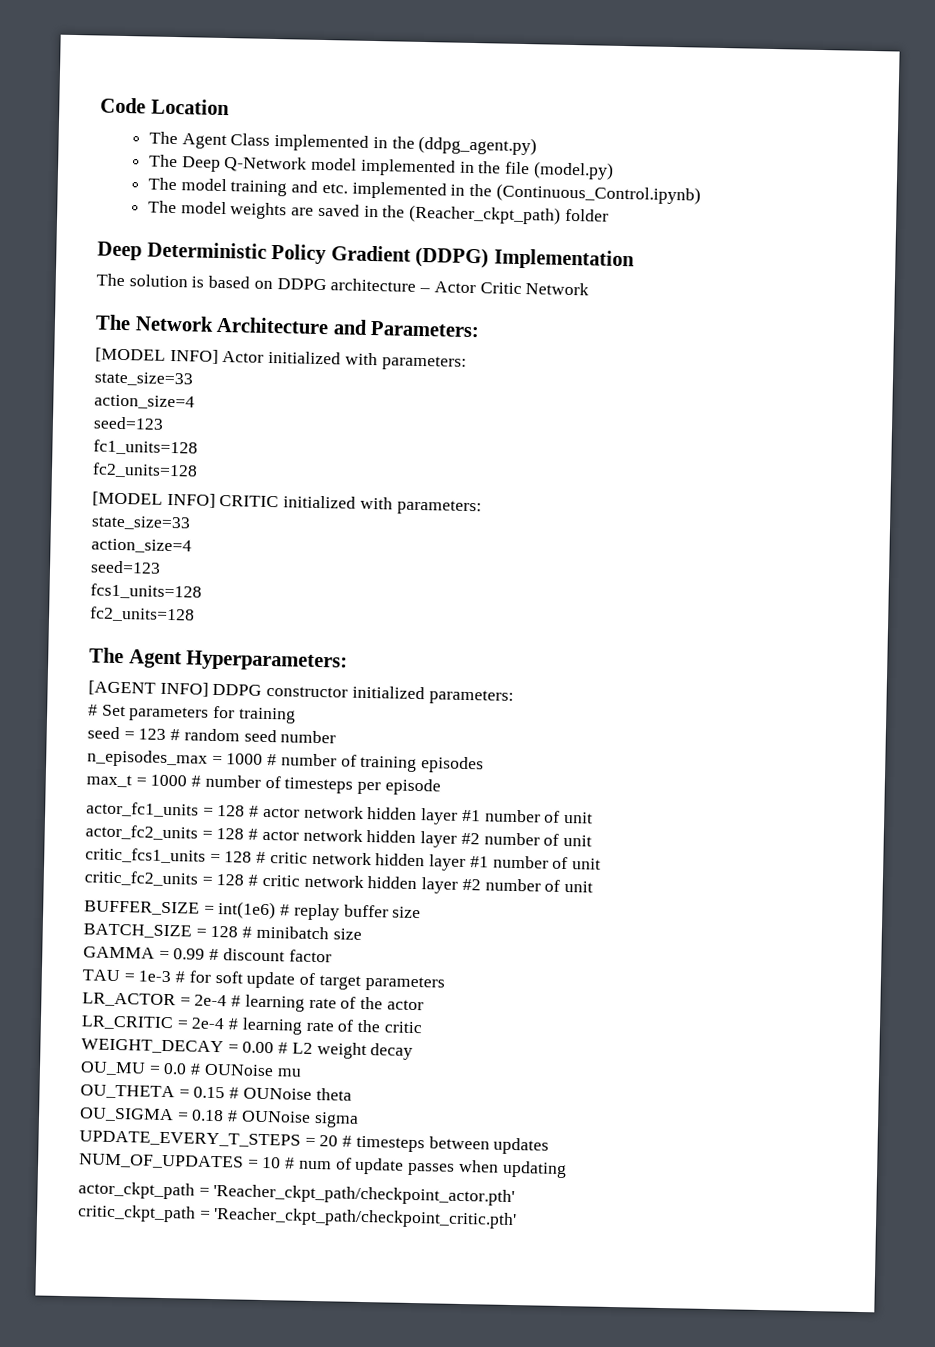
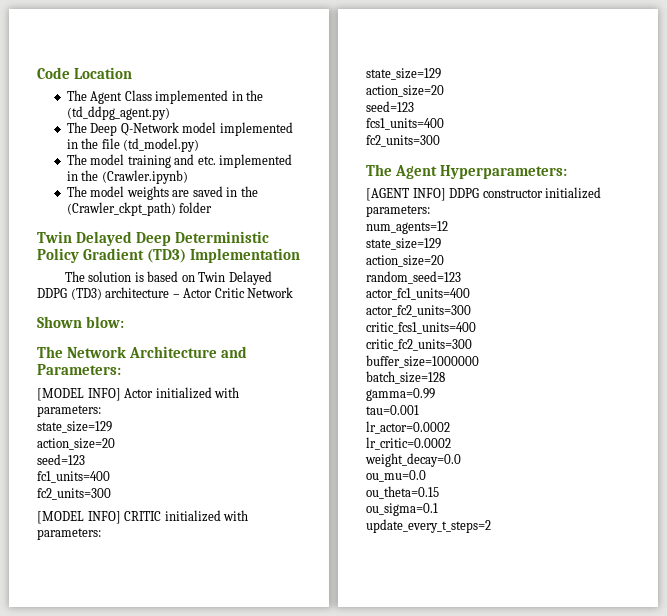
[418,135,538,156] (ddpg_agent.py) -> [66,106,170,120] (td_ddpg_agent.py)
[532,161,614,180] (model.py) -> [123,138,200,152] (td_model.py)
[495,183,701,205] (Continuous_Control.ipynb) -> [101,170,188,184] (Crawler.ipynb)
[408,204,561,225] (Reacher_ckpt_path) -> [66,202,176,216] (Crawler_ckpt_path)
(609, 215) none -> [37,231,132,246] Twin Delayed
[415,246,490,269] (DDPG) -> [146,249,186,263] (TD3)
[276,278,327,291] DDPG -> [198,271,272,285] [37,288,102,300] Twin Delayed DDPG (TD3)
(590, 289) none -> [37,316,124,328] // Shown blow:
[94,371,193,387] [94,394,195,410] [93,416,164,430] [93,439,198,456] [92,462,198,479] state_size=33 // action_size=4 // seed=123 // fc1_units=128 // fc2_units=128 -> [37,421,112,433] [37,438,115,450] [37,454,85,465] [37,471,110,483] [37,488,111,500] state_size=129 // action_size=20 // seed=123 // fc1_units=400 // fc2_units=300
[91,515,191,531] [91,538,192,554] [90,560,161,574] [90,583,202,600] [89,606,195,623] state_size=33 // action_size=4 // seed=123 // fcs1_units=128 // fc2_units=128 -> [366,68,441,80] [366,85,444,97] [366,101,414,112] [366,118,444,130] [366,135,440,147] state_size=129 // action_size=20 // seed=123 // fcs1_units=400 // fc2_units=300
[88,704,296,724] [87,726,337,744] [87,749,485,774] [86,774,441,796] [86,801,593,825] [85,824,592,848] [85,847,601,872] [84,870,593,894] [84,900,422,921] [83,923,362,940] [83,946,332,963] [82,969,445,992] [82,992,424,1012] [81,1015,422,1035] [81,1038,414,1060] [80,1061,302,1077] [80,1084,352,1101] [79,1107,359,1128] [79,1130,550,1155] [79,1153,567,1179] [78,1181,516,1207] [77,1204,518,1230] # Set parameters for training // seed = 123 # random seed number // n_episodes_max = 1000 # number of training episodes // max_t = 1000 # number of timesteps per episode // actor_fc1_units = 128 # actor network hidden layer #1 number of unit // actor_fc2_units = 128 # actor network hidden layer #2 number of unit // critic_fcs1_units = 128 # critic network hidden layer #1 number of unit // critic_fc2_units = 128 # critic network hidden layer #2 number of unit // BUFFER_SIZE = int(1e6) # replay buffer size // BATCH_SIZE = 128 # minibatch size // GAMMA = 0.99 # discount factor // TAU = 1e-3 # for soft update of target parameters // LR_ACTOR = 2e-4 # learning rate of the actor // LR_CRITIC = 2e-4 # learning rate of the critic // WEIGHT_DECAY = 0.00 # L2 weight decay // OU_MU = 0.0 # OUNoise mu // OU_THETA = 0.15 # OUNoise theta // OU_SIGMA = 0.18 # OUNoise sigma // UPDATE_EVERY_T_STEPS = 20 # timesteps between updates // NUM_OF_UPDATES = 10 # num of update passes when updating // actor_ckpt_path = 'Reacher_ckpt_path/checkpoint_actor.pth' // critic_ckpt_path = 'Reacher_ckpt_path/checkpoint_critic.pth' -> [366,221,448,234] [366,238,441,250] [366,255,444,267] [366,271,461,284] [366,288,470,300] [366,305,471,317] [366,322,476,334] [366,339,472,351] [366,355,479,368] [366,371,445,384] [366,388,435,401] [366,405,419,415] [366,421,450,434] [366,437,451,450] [365,453,461,467] [366,470,426,482] [366,486,439,499] [366,503,438,516] [366,519,491,533] num_agents=12 // state_size=129 // action_size=20 // random_seed=123 // actor_fc1_units=400 // actor_fc2_units=300 // critic_fcs1_units=400 // critic_fc2_units=300 // buffer_size=1000000 // batch_size=128 // gamma=0.99 // tau=0.001 // lr_actor=0.0002 // lr_critic=0.0002 // weight_decay=0.0 // ou_mu=0.0 // ou_theta=0.15 // ou_sigma=0.1 // update_every_t_steps=2

